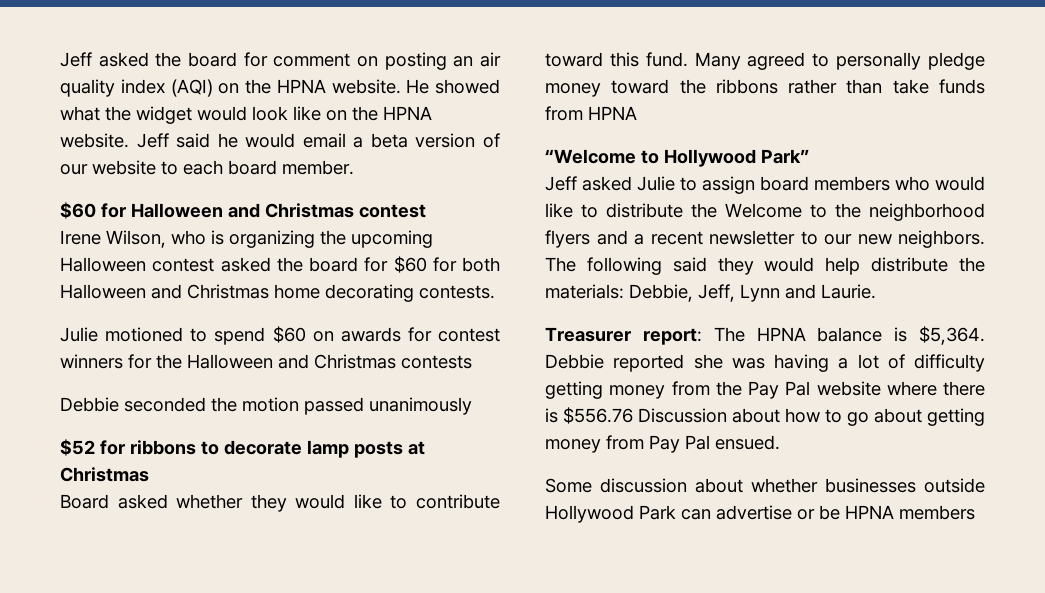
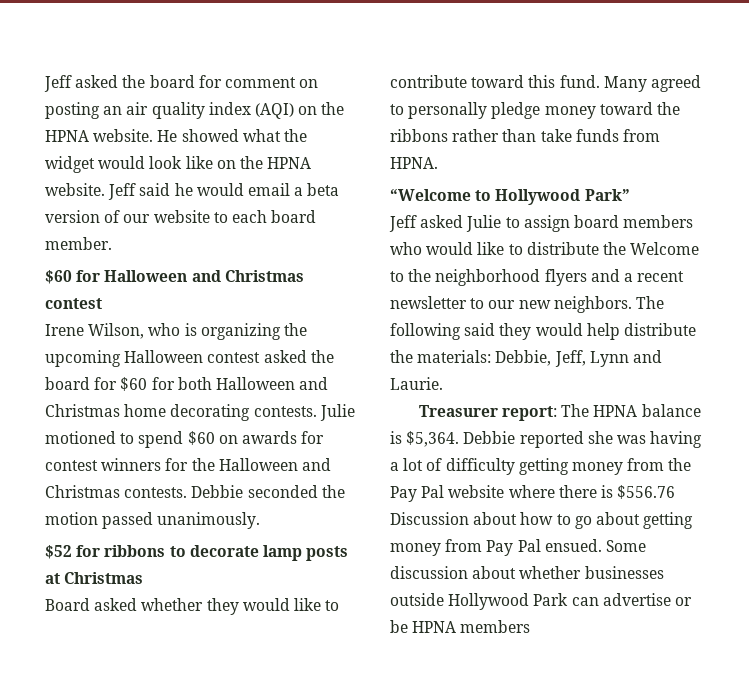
(495, 292) // -> (317, 411) none
[401,355,472,369] contests // -> [124,487,188,498] contests.
[369,397,472,415] unanimously -> [157,512,261,529] unanimously.
[588,106,637,120] HPNA -> [390,157,438,169] HPNA.
(780, 442) // -> (602, 545) none

